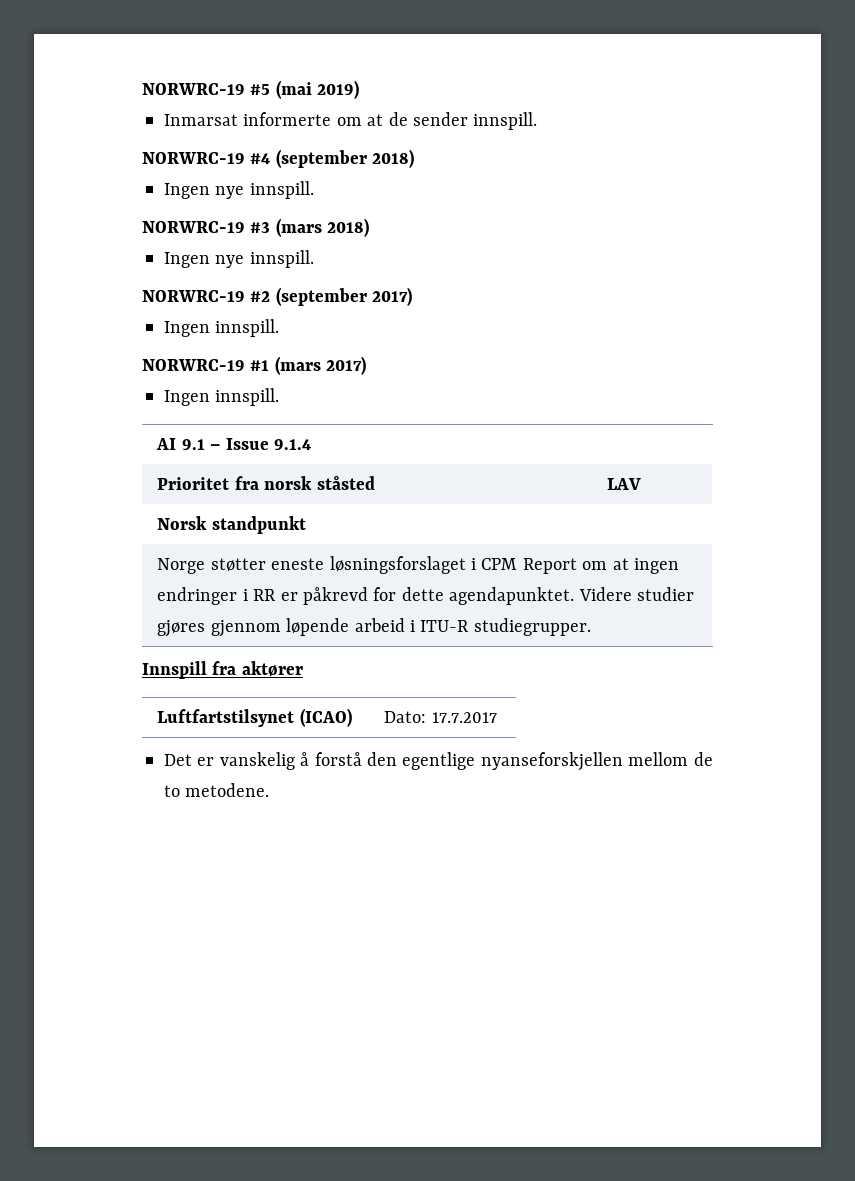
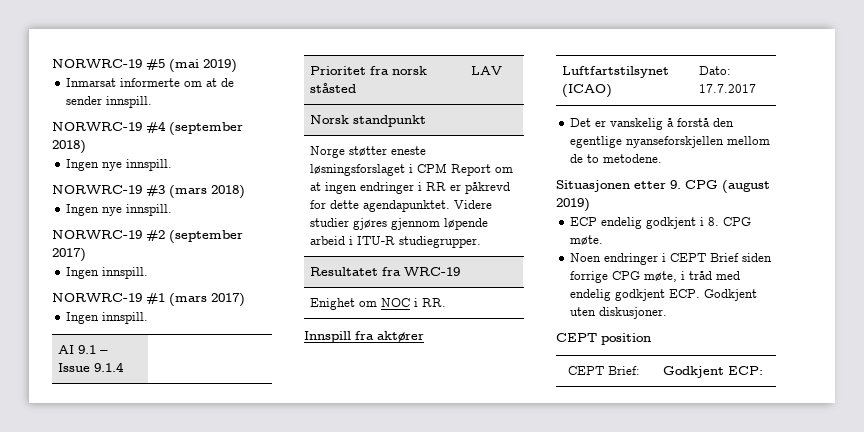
(591, 627) none -> [310,267,461,276] [310,298,447,310] // Resultatet fra WRC-19 // Enighet om NOC i RR.
(270, 790) none -> [556,180,770,193] [556,198,590,212] [570,217,752,229] [570,235,604,245] [570,253,773,265] [570,271,741,283] [570,289,758,301] [570,307,668,319] [556,333,651,345] [567,366,640,375] [663,366,763,378] // Situasjonen etter 9. CPG (august 2019) // ECP endelig godkjent i 8. CPG møte. // Noen endringer i CEPT Brief siden forrige CPG møte, i tråd med endelig godkjent ECP. Godkjent uten diskusjoner. // CEPT position // CEPT Brief: | Godkjent ECP:

